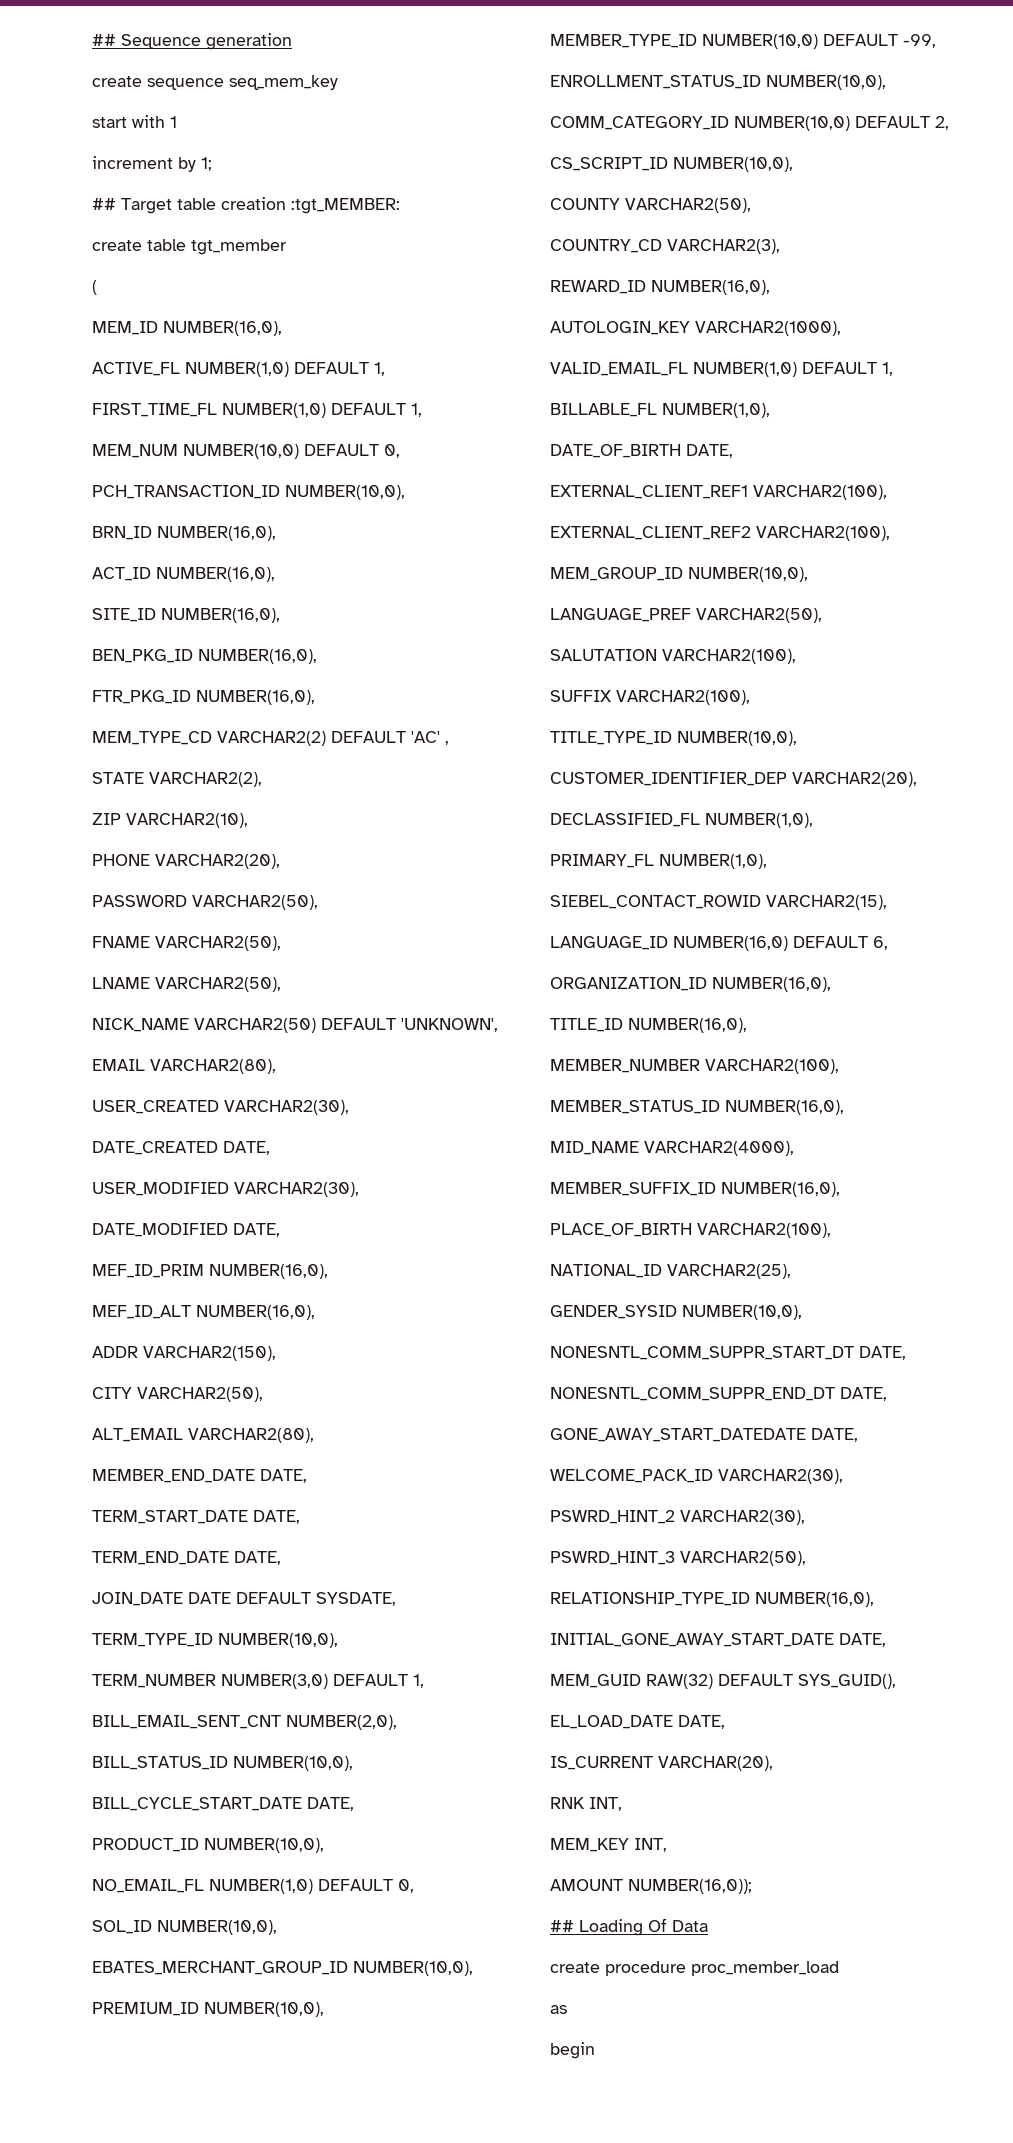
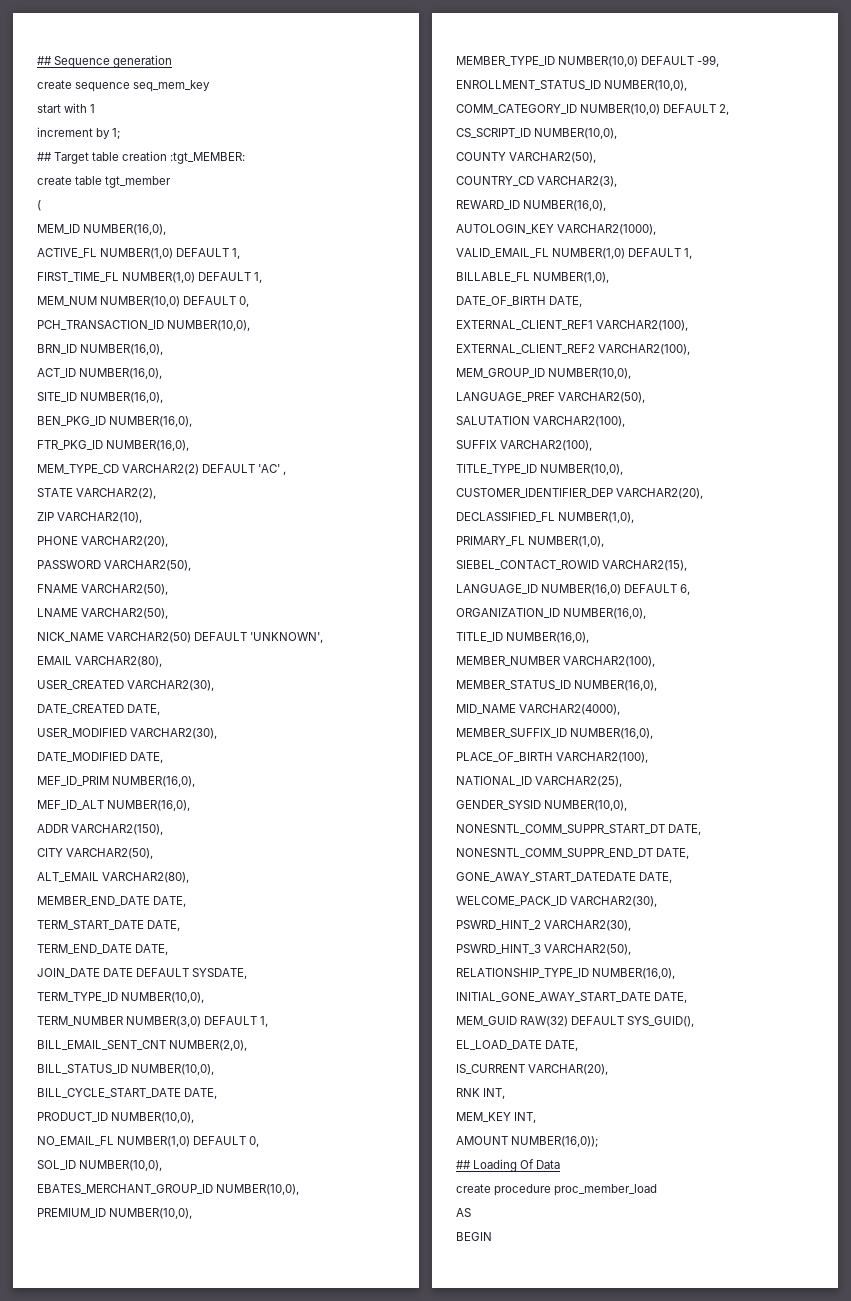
[550,2005,567,2014] [550,2042,595,2059] as // begin -> [456,1208,471,1217] [456,1232,492,1241] AS // BEGIN

